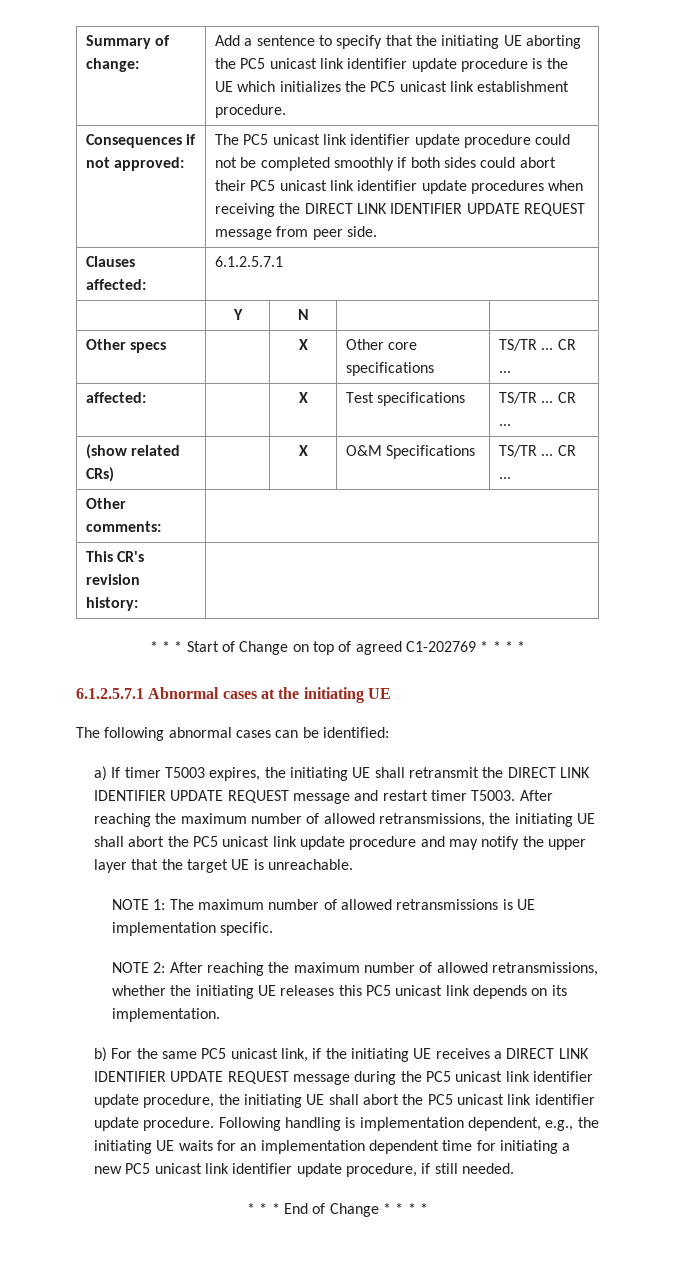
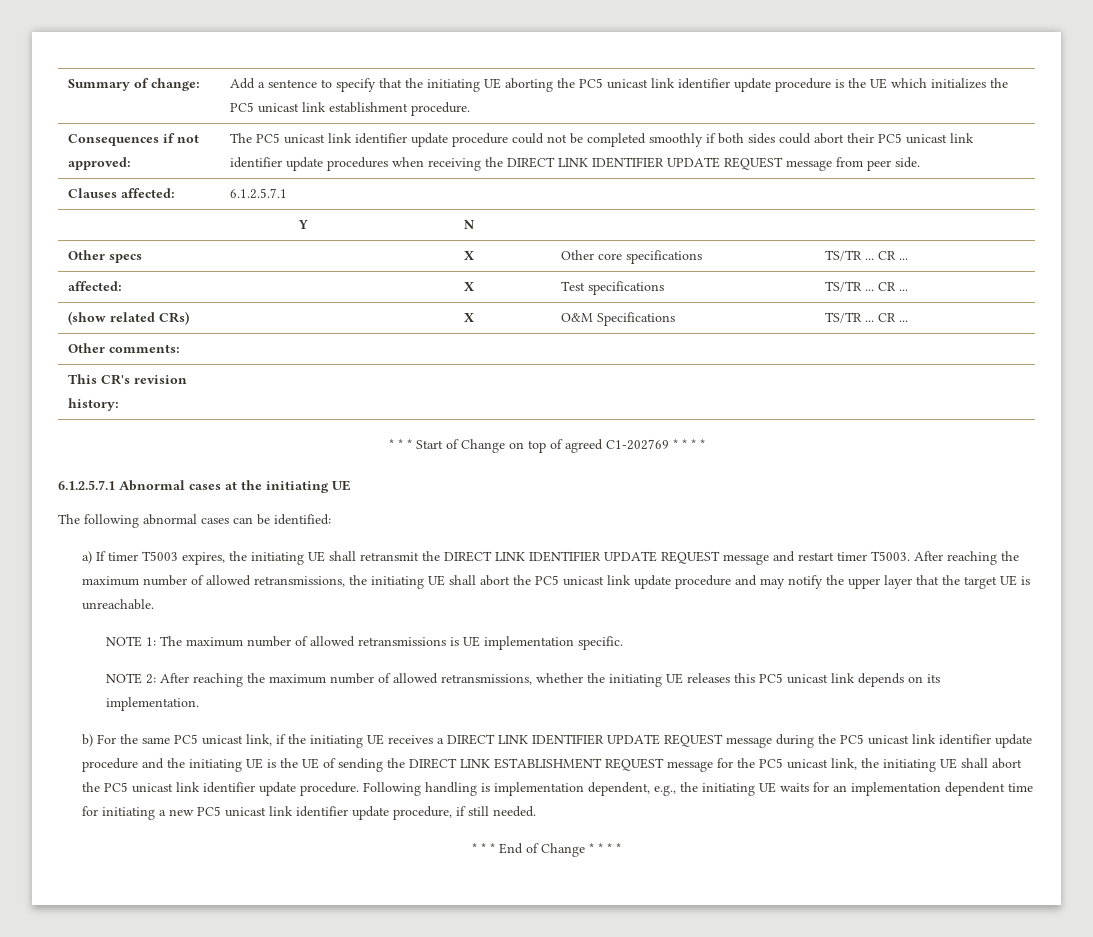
[143,1094,215,1108] procedure, -> [82,758,858,772] procedure and the initiating UE is the UE of sending the DIRECT LINK ESTABLISHMENT REQUEST message for the PC5 unicast link,

